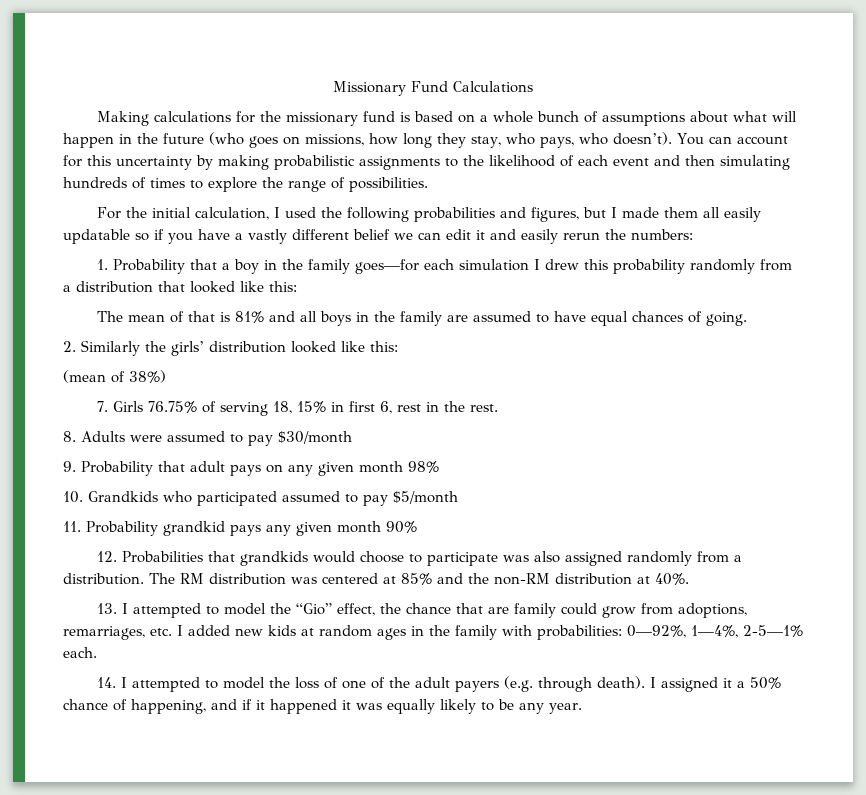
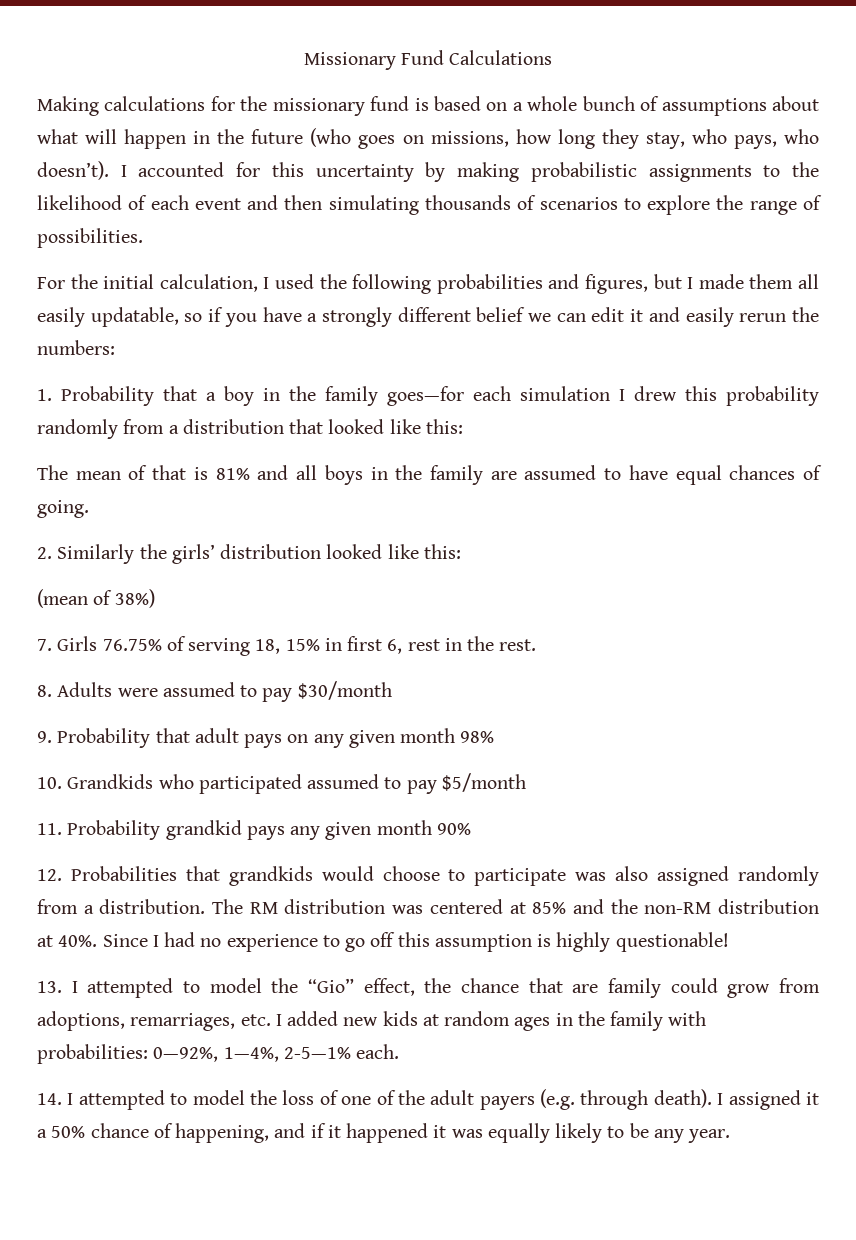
[676,133,788,145] You can account -> [120,162,225,177] I accounted
[63,177,185,189] hundreds of times -> [424,195,618,210] thousands of scenarios
[63,229,130,244] updatable -> [90,307,179,327] updatable,
[248,229,287,244] vastly -> [321,307,392,327] strongly
(689, 579) none -> [102,932,729,952] Since I had no experience to go off this assumption is highly questionable!

